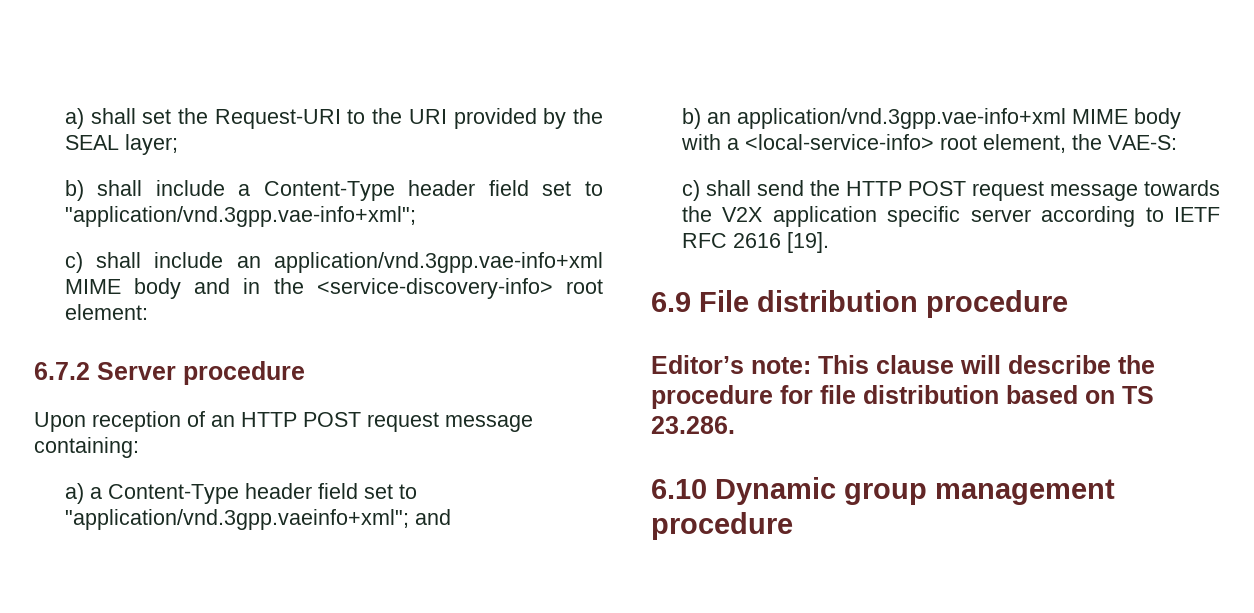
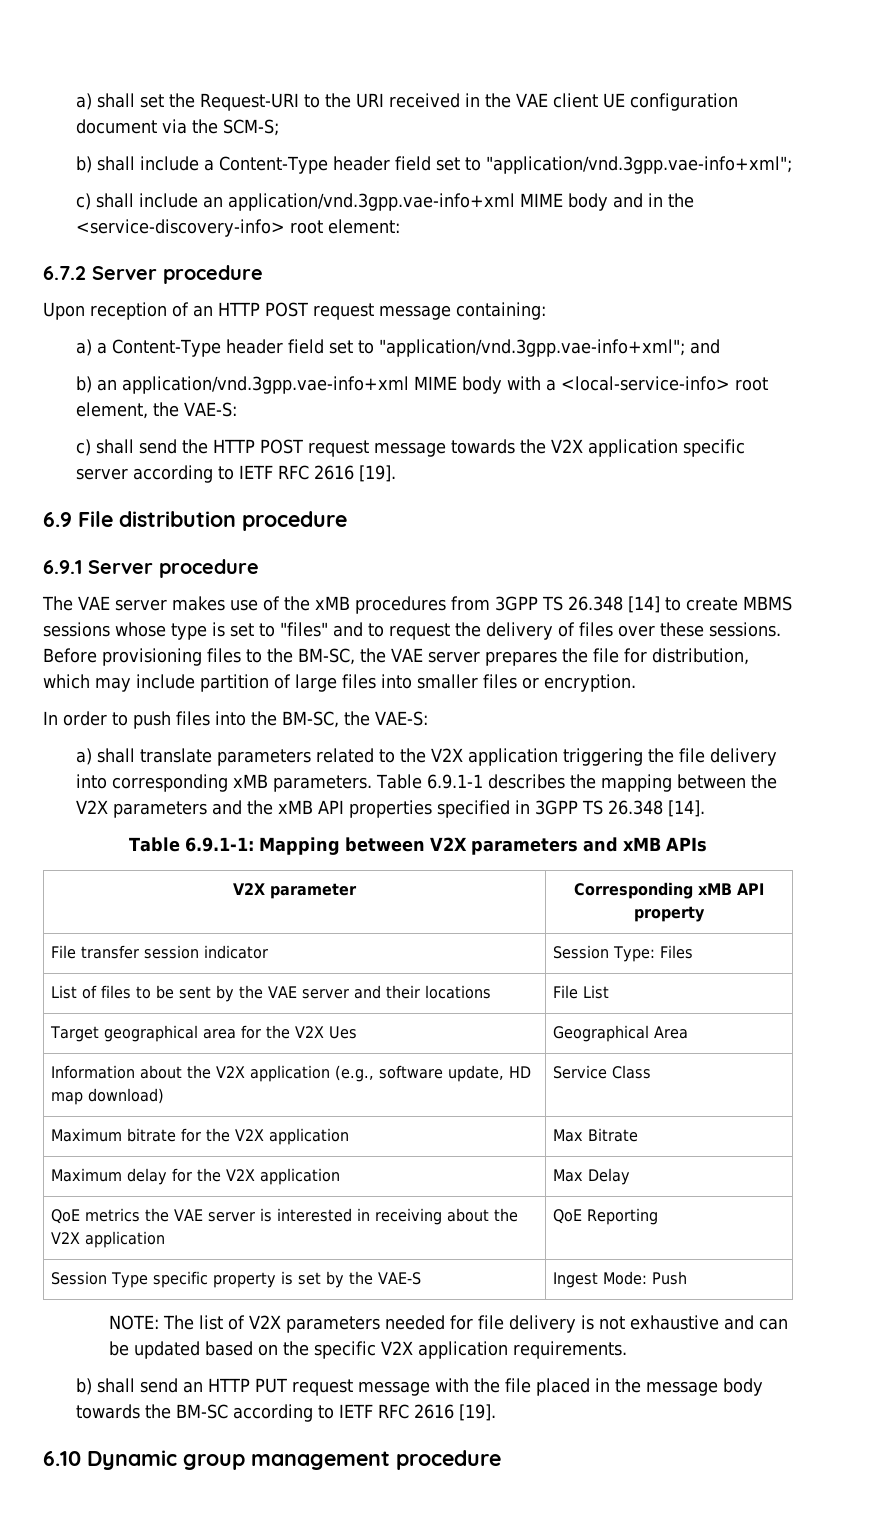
[453,108,603,129] [64,134,178,155] provided by the SEAL layer; -> [388,93,738,111] [75,119,279,136] received in the VAE client UE configuration document via the SCM-S;
[64,509,409,530] "application/vnd.3gpp.vaeinfo+xml"; -> [378,339,685,357] "application/vnd.3gpp.vae-info+xml";
[651,355,1155,374] [651,385,1154,409] [651,416,735,434] Editor’s note: This clause will describe the procedure for file distribution based on TS 23.286. -> [43,559,259,578] [42,596,792,614] [43,622,781,640] [43,648,749,666] [43,674,636,692] [43,711,428,729] [75,748,777,766] [75,774,777,792] [75,800,705,818] [129,837,707,855] [233,883,357,899] [574,882,764,899] [634,906,705,922] [50,945,268,959] [552,945,693,962] [50,985,491,1002] [552,985,609,999] [49,1025,357,1042] [552,1025,688,1042] [50,1065,531,1082] [50,1088,164,1105] [552,1065,651,1079] [50,1128,349,1145] [552,1128,638,1142] [50,1168,340,1185] [552,1168,630,1185] [50,1208,518,1225] [50,1231,165,1248] [552,1208,658,1225] [50,1271,421,1288] [552,1271,687,1288] [108,1315,788,1333] [108,1341,627,1359] [75,1378,763,1396] [75,1404,496,1422] 6.9.1 Server procedure // The VAE server makes use of the xMB procedures from 3GPP TS 26.348 [14] to create MBMS sessions whose type is set to "files" and to request the delivery of files over these sessions. Before provisioning files to the BM-SC, the VAE server prepares the file for distribution, which may include partition of large files into smaller files or encryption. // In order to push files into the BM-SC, the VAE-S: // a) shall translate parameters related to the V2X application triggering the file delivery into corresponding xMB parameters. Table 6.9.1-1 describes the mapping between the V2X parameters and the xMB API properties specified in 3GPP TS 26.348 [14]. // Table 6.9.1-1: Mapping between V2X parameters and xMB APIs // V2X parameter | Corresponding xMB API property // File transfer session indicator | Session Type: Files // List of files to be sent by the VAE server and their locations | File List // Target geographical area for the V2X Ues | Geographical Area // Information about the V2X application (e.g., software update, HD map download) | Service Class // Maximum bitrate for the V2X application | Max Bitrate // Maximum delay for the V2X application | Max Delay // QoE metrics the VAE server is interested in receiving about the V2X application | QoE Reporting // Session Type specific property is set by the VAE-S | Ingest Mode: Push // NOTE: The list of V2X parameters needed for file delivery is not exhaustive and can be updated based on the specific V2X application requirements. // b) shall send an HTTP PUT request message with the file placed in the message body towards the BM-SC according to IETF RFC 2616 [19].

